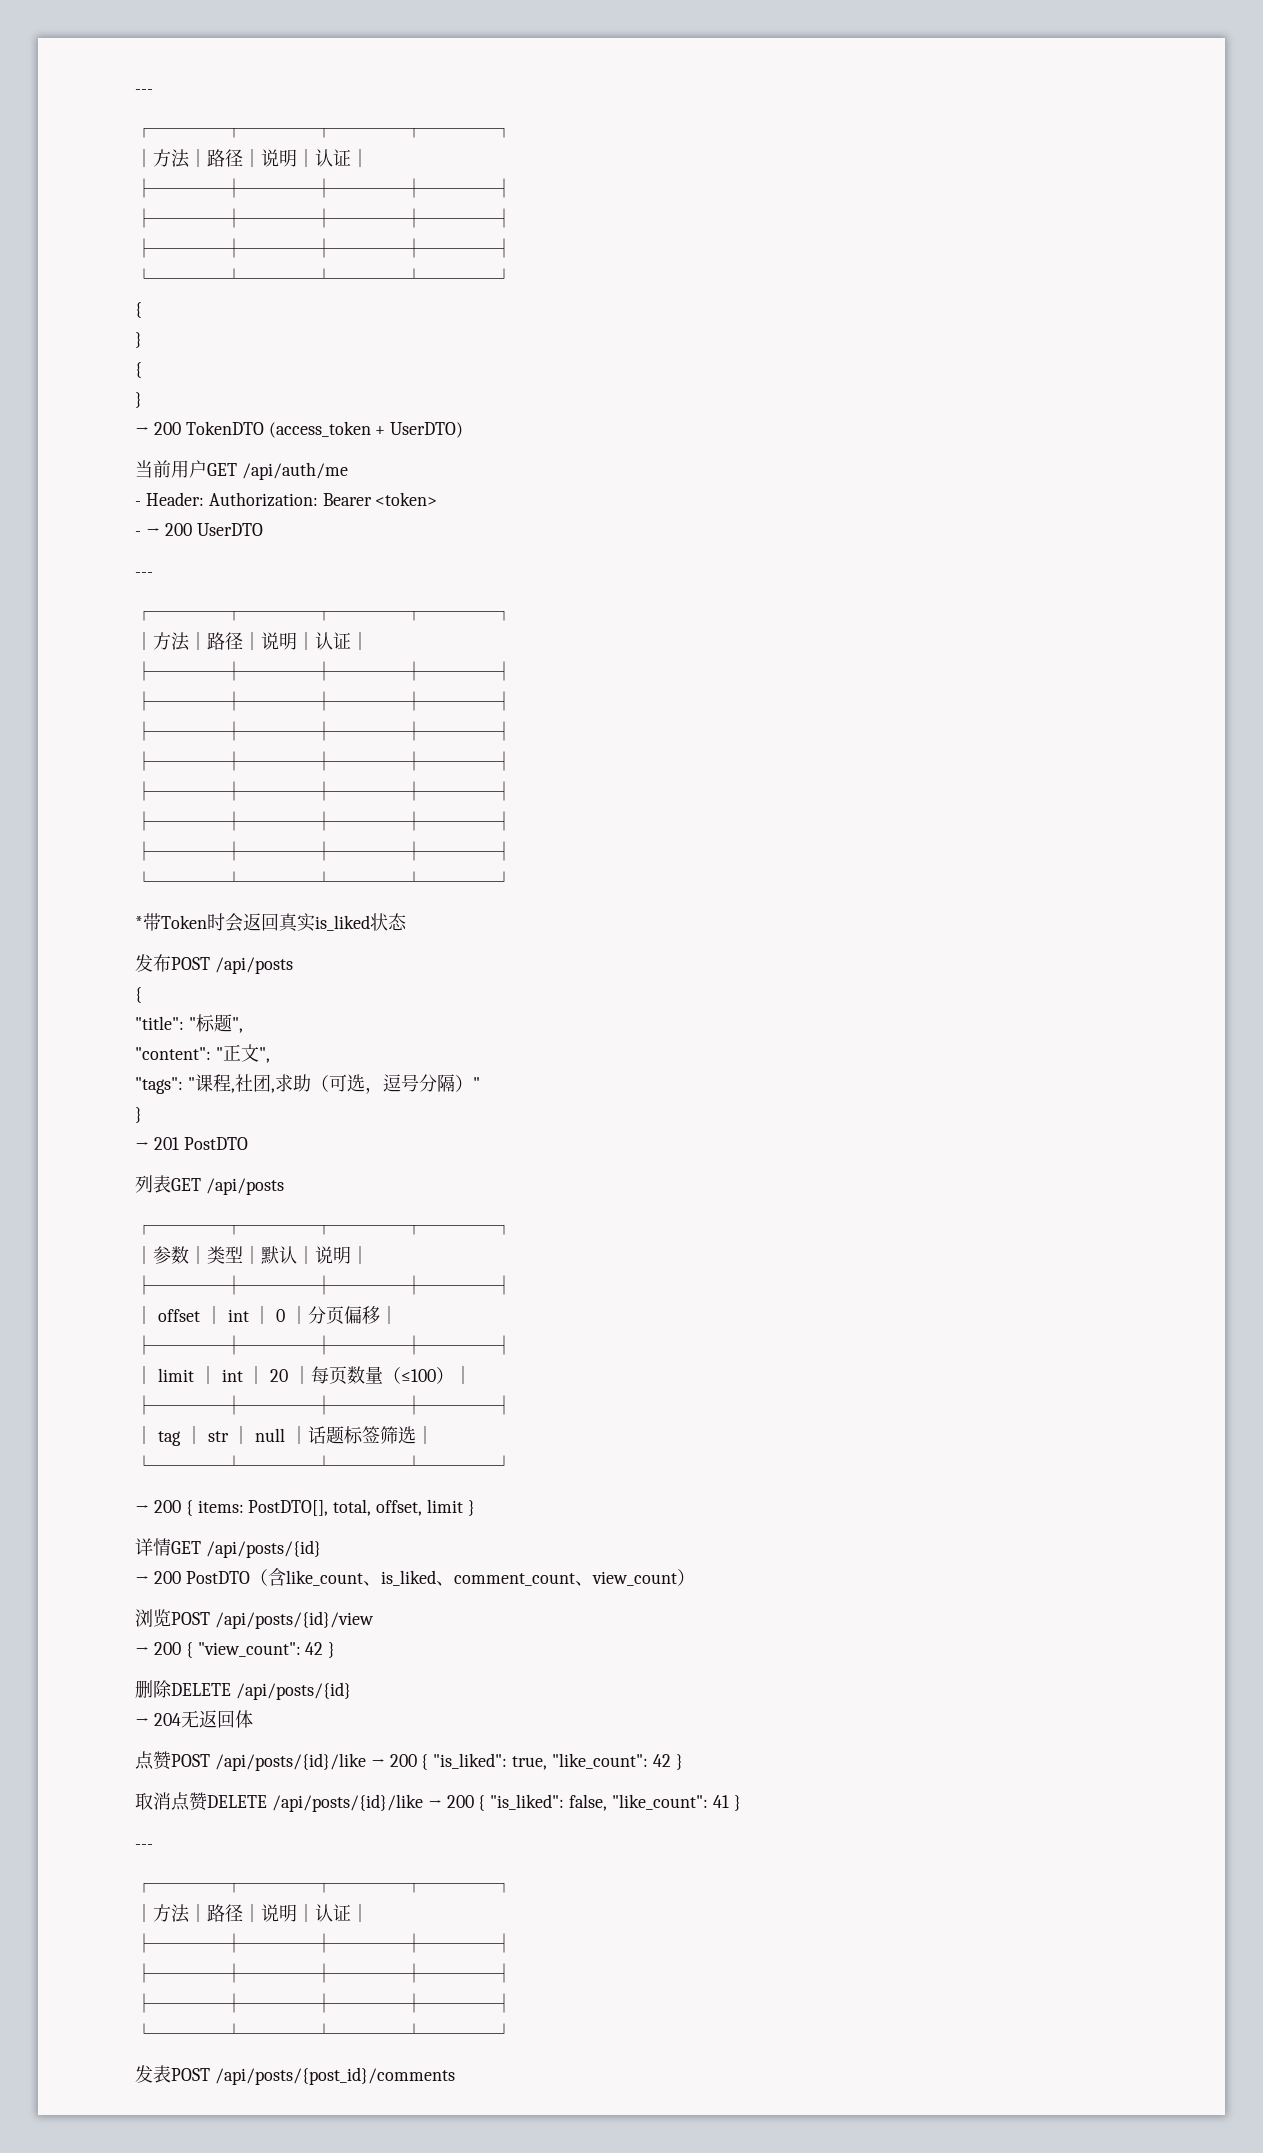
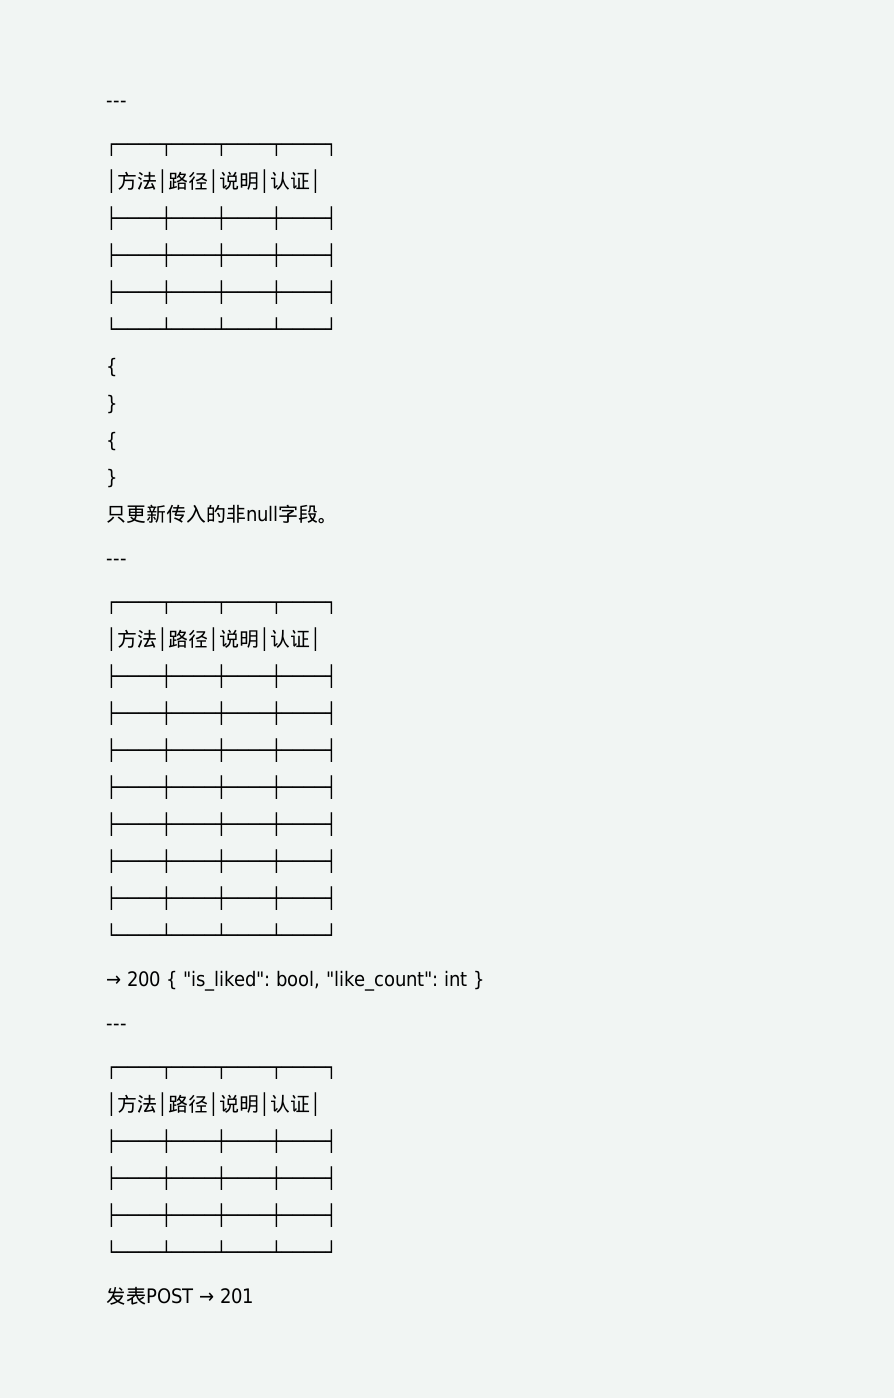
[135,421,464,438] [135,460,348,480] [135,492,438,507] [135,523,263,536] → 200 TokenDTO (access_token + UserDTO) // 当前用户GET /api/auth/me // - Header: Authorization: Bearer <token> // - → 200 UserDTO -> [106,504,338,524] 只更新传入的非null字段。
[135,913,407,932] [135,954,293,974] [135,987,142,1003] [135,1014,243,1033] [135,1044,270,1063] [135,1074,480,1094] [135,1107,142,1123] [135,1137,248,1150] [135,1175,284,1195] [135,1225,513,1235] [135,1246,369,1265] [135,1275,513,1295] [135,1306,399,1325] [135,1335,513,1355] [135,1366,473,1385] [135,1395,513,1415] [135,1426,435,1446] [135,1455,513,1472] [135,1499,475,1516] [135,1538,321,1558] [135,1568,695,1586] [135,1609,374,1629] [135,1642,336,1658] [135,1680,351,1700] [135,1710,253,1728] [135,1751,683,1771] [135,1792,729,1812] *带Token时会返回真实is_liked状态 // 发布POST /api/posts // { // "title": "标题", // "content": "正文", // "tags": "课程,社团,求助（可选，逗号分隔）" // } // → 201 PostDTO // 列表GET /api/posts // ┌────┬────┬────┬────┐ // │参数│类型│默认│说明│ // ├────┼────┼────┼────┤ // │ offset │ int │ 0 │分页偏移│ // ├────┼────┼────┼────┤ // │ limit │ int │ 20 │每页数量（≤100）│ // ├────┼────┼────┼────┤ // │ tag │ str │ null │话题标签筛选│ // └────┴────┴────┴────┘ // → 200 { items: PostDTO[], total, offset, limit } // 详情GET /api/posts/{id} // → 200 PostDTO（含like_count、is_liked、comment_count、view_count） // 浏览POST /api/posts/{id}/view // → 200 { "view_count": 42 } // 删除DELETE /api/posts/{id} // → 204无返回体 // 点赞POST /api/posts/{id}/like → 200 { "is_liked": true, "like_count": 42 } // 取消点赞DELETE /api/posts/{id}/like → 200 { "is_liked": false, "like_count": 41 -> [106,970,467,991] → 200 { "is_liked": bool, "like_count": int
[214,2067,455,2085] /api/posts/{post_id}/comments -> [199,1288,253,1304] → 201

